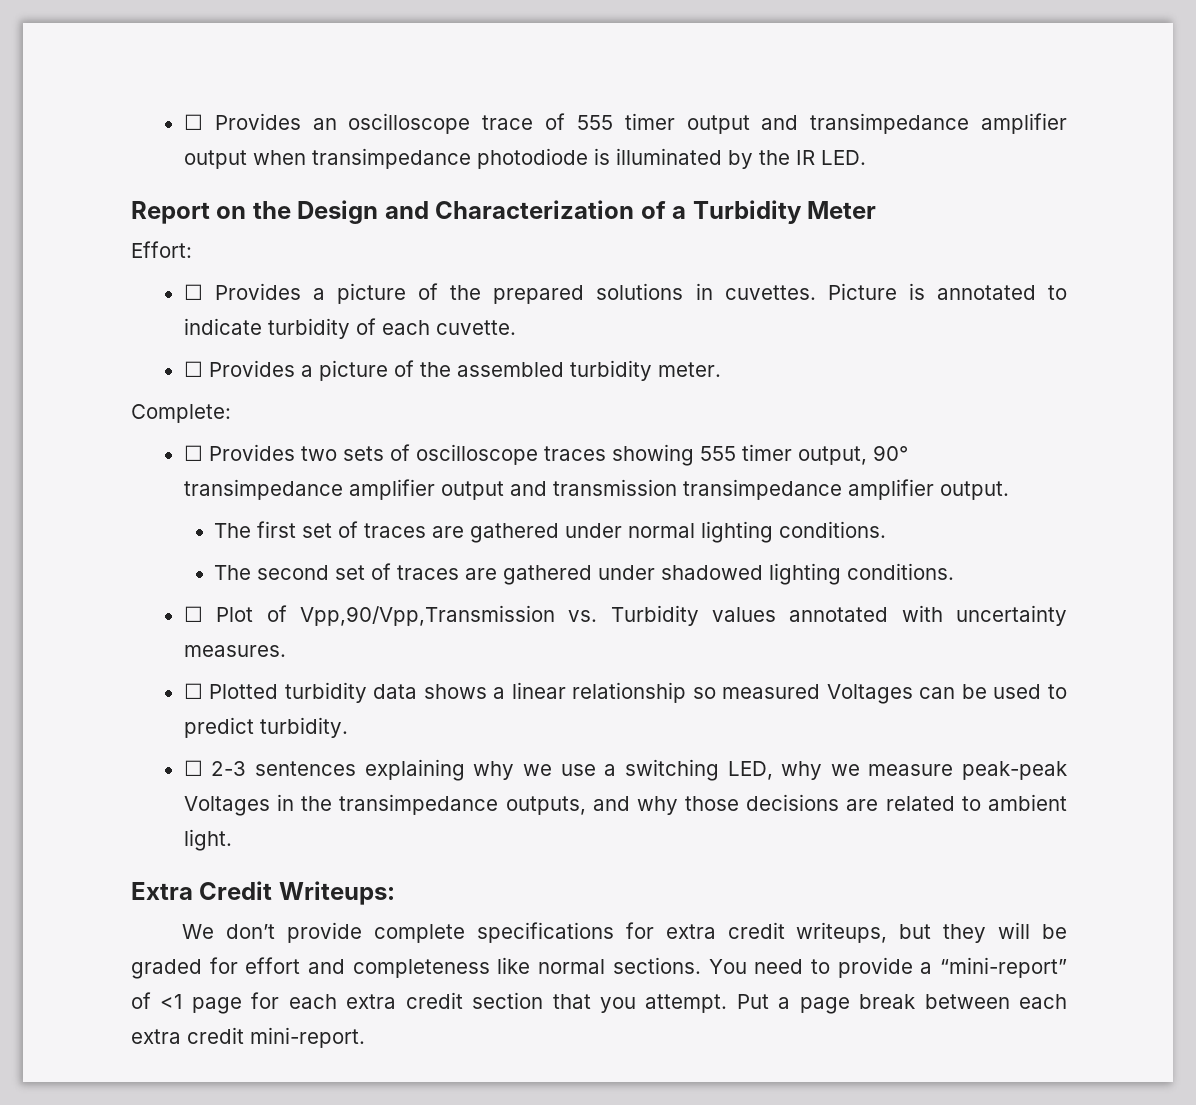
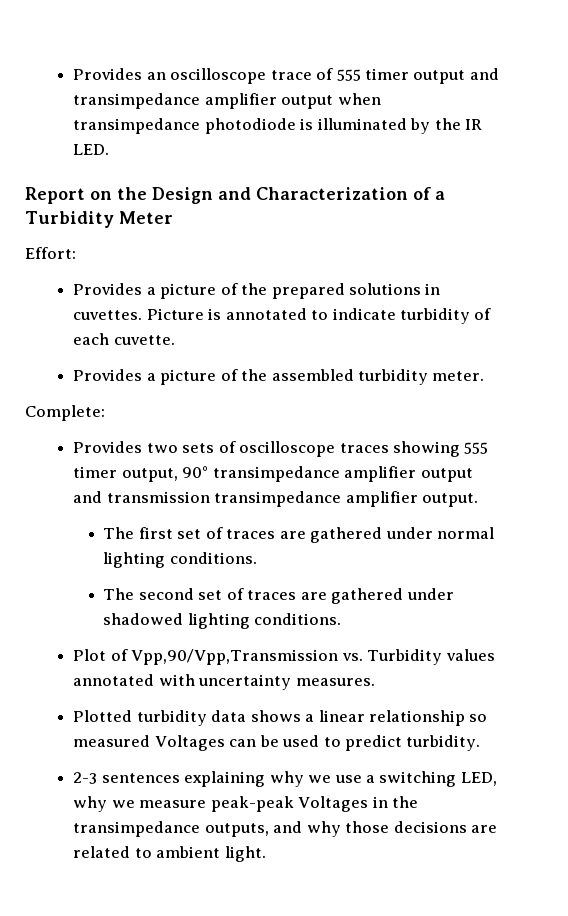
[183,114,203,130] ☐ -> (73, 74) none
[183,284,203,300] ☐ -> (76, 253) none
[183,361,203,377] ☐ -> (175, 340) none
[183,445,203,461] ☐ -> (105, 413) none
[183,606,203,622] ☐ -> (342, 619) none
[183,683,203,699] ☐ -> (375, 682) none
[183,760,203,776] ☐ -> (481, 743) none
[131,881,395,905] [182,922,1067,943] [131,957,1068,979] [131,992,1067,1014] [131,1027,365,1048] // Extra Credit Writeups: // We don’t provide complete specifications for extra credit writeups, but they will be graded for effort and completeness like normal sections. You need to provide a “mini-report” of <1 page for each extra credit section that you attempt. Put a page break between each extra credit mini-report. -> (266, 854) none

